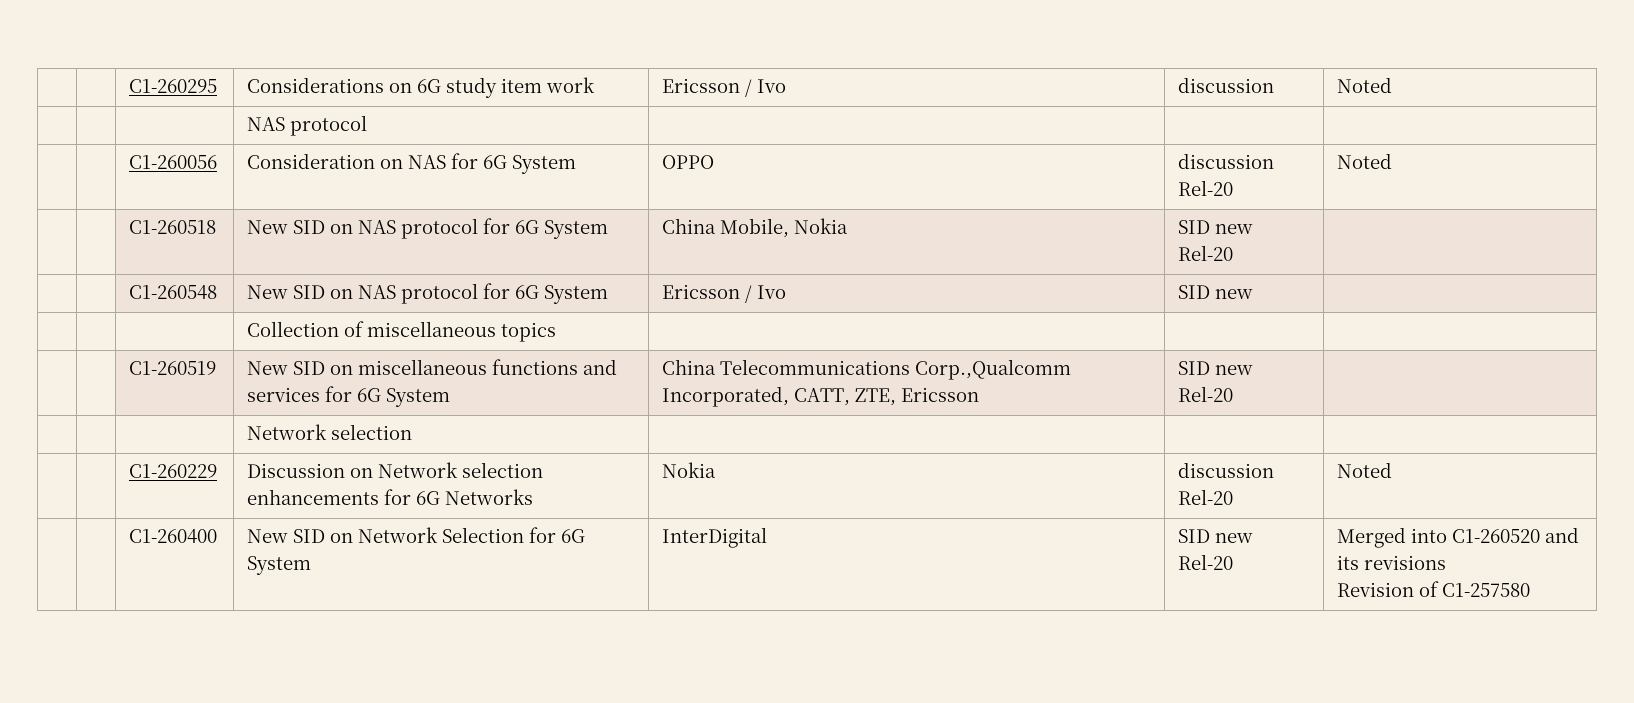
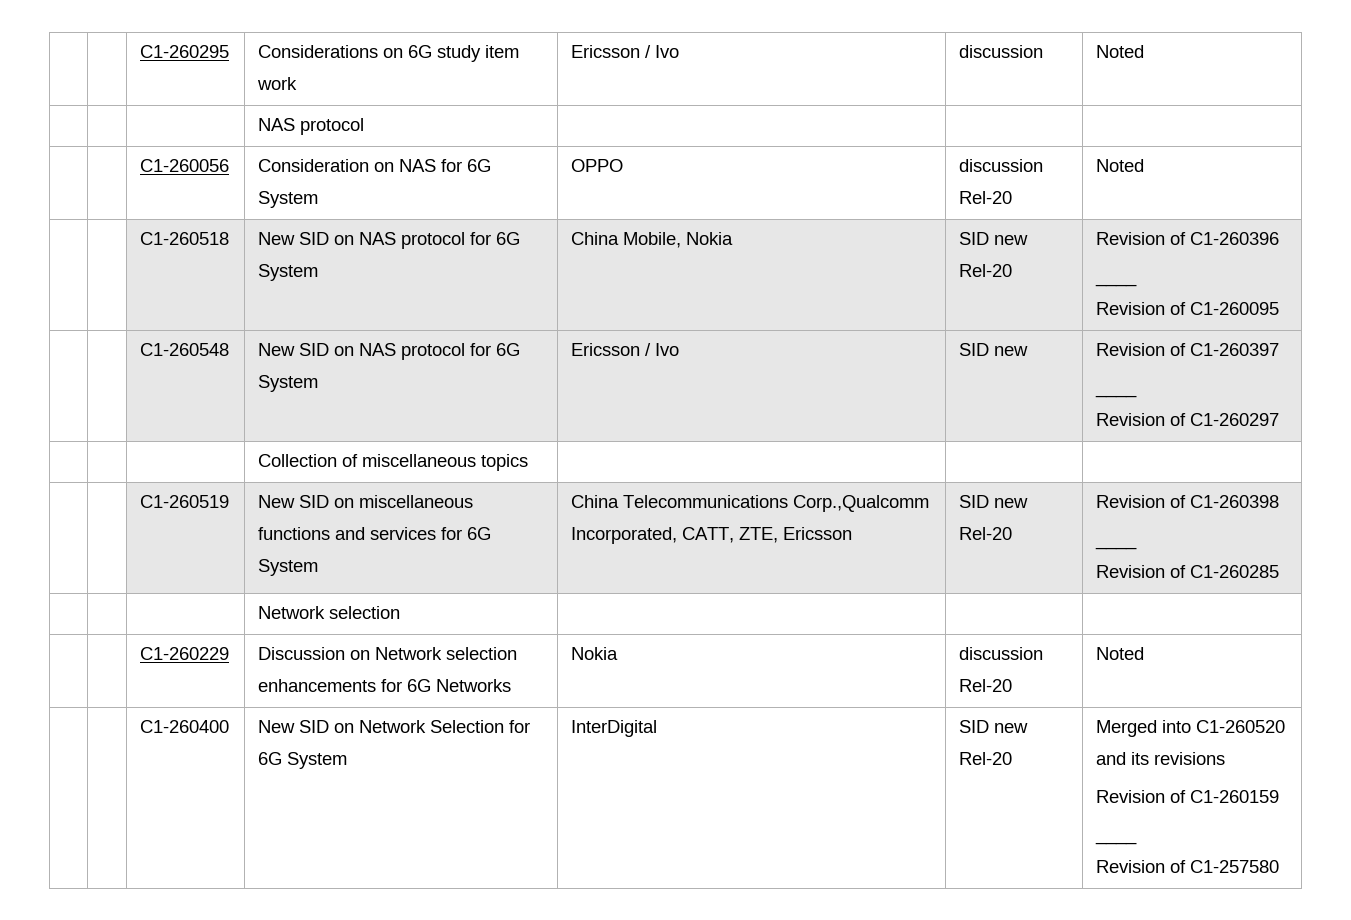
(1234, 253) none -> [1096,232,1280,245] [1095,283,1138,287] [1096,302,1280,315] Revision of C1-260396 // ____ // Revision of C1-260095
(1254, 294) none -> [1096,343,1280,356] [1095,394,1138,398] [1096,413,1280,426] Revision of C1-260397 // ____ // Revision of C1-260297
(1234, 394) none -> [1096,495,1280,508] [1095,546,1138,550] [1096,565,1280,578] Revision of C1-260398 // ____ // Revision of C1-260285
(1447, 562) none -> [1096,790,1280,803] [1095,841,1138,845] // Revision of C1-260159 // ____

